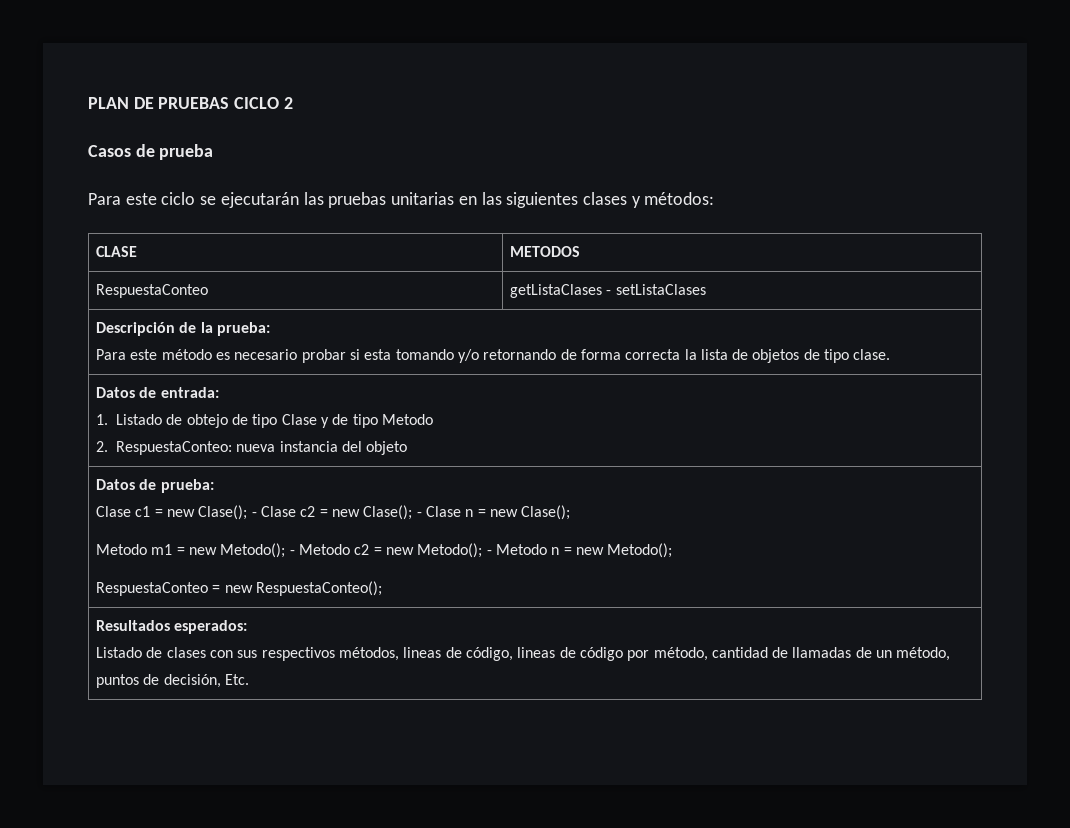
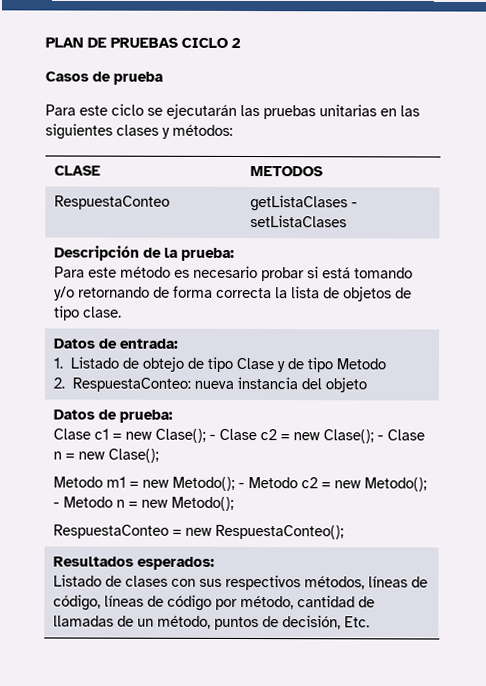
[364,349,392,360] esta -> [322,267,352,279] está
[403,647,442,658] lineas -> [368,576,409,588] líneas
[517,647,556,658] lineas -> [104,595,145,607] líneas

